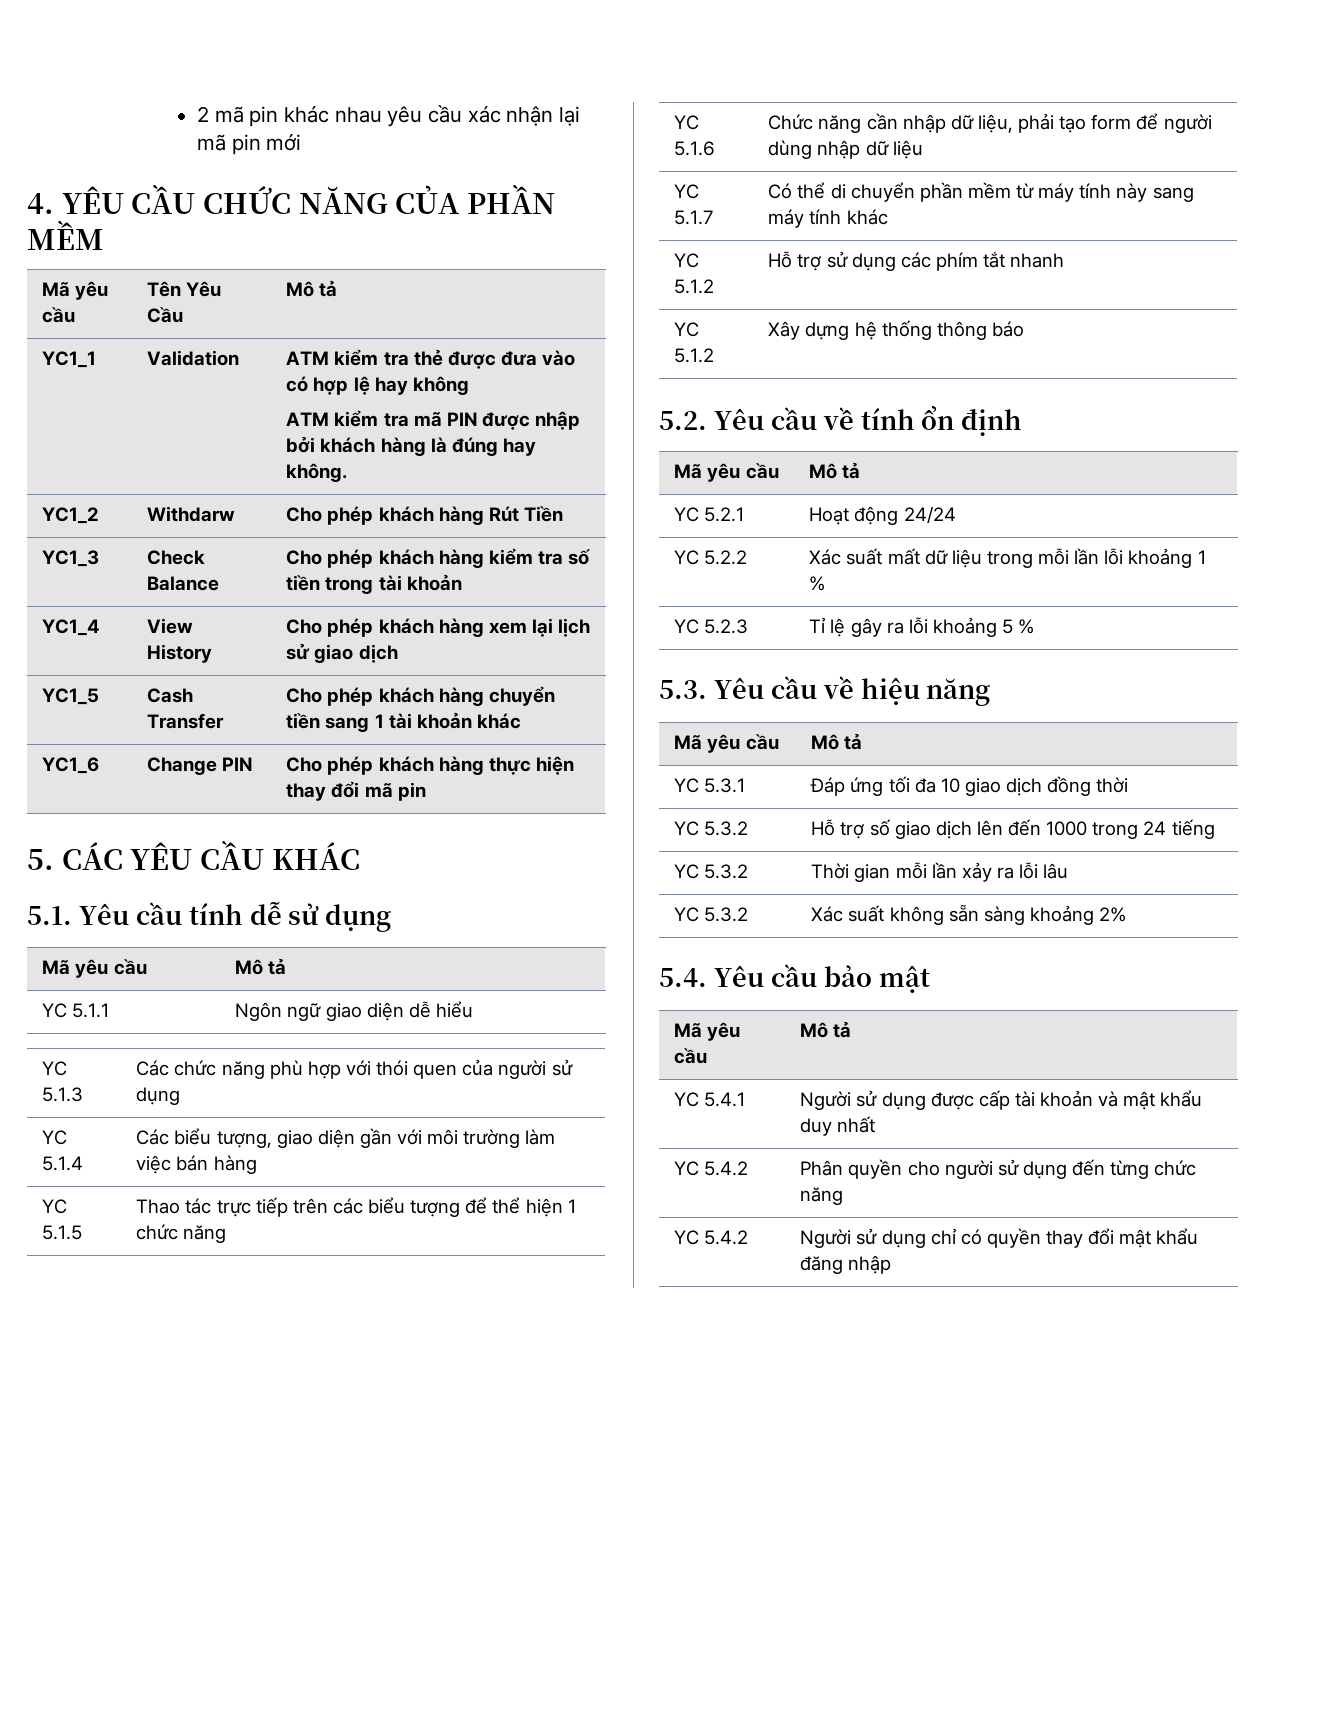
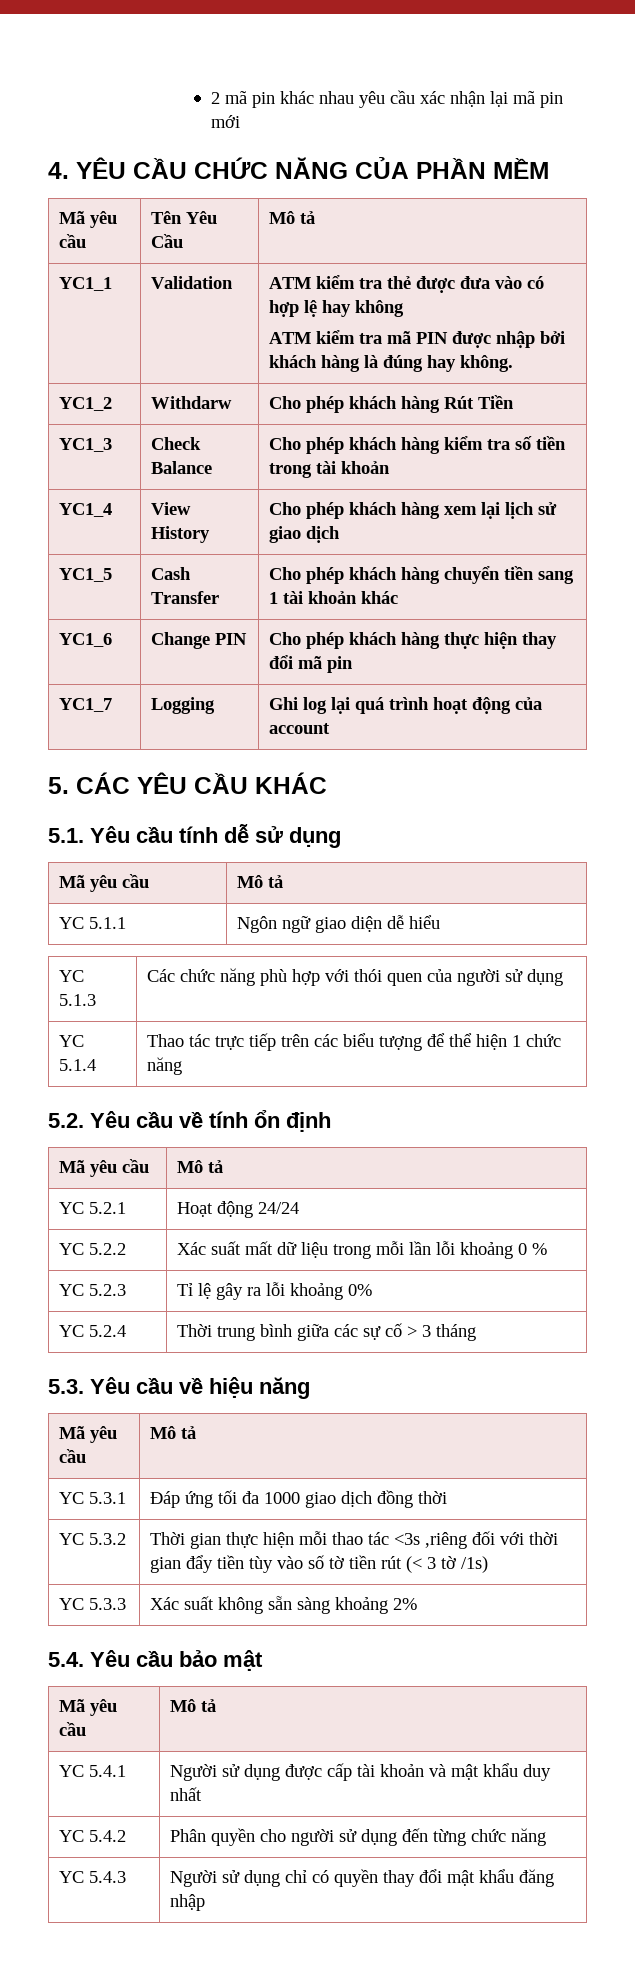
(426, 791) none -> [59,698,113,712] [151,697,216,714] [269,697,543,714] [269,723,331,734] // YC1_7 | Logging | Ghi log lại quá trình hoạt động của account
[136,1128,556,1148] [136,1155,257,1174] [42,1199,68,1214] [42,1225,83,1240] | Các biểu tượng, giao diện gần với môi trường làm việc bán hàng // YC 5.1.5 -> (97, 1065) none
[674,115,700,130] [674,141,716,156] [768,113,1212,133] [768,140,923,159] [674,184,700,199] [674,210,714,225] [768,182,1194,202] [768,209,888,228] [674,253,700,268] [674,279,715,294] [768,251,1065,271] [674,322,700,337] [674,348,715,363] [768,320,1024,340] // YC 5.1.6 | Chức năng cần nhập dữ liệu, phải tạo form để người dùng nhập dữ liệu // YC 5.1.7 | Có thể di chuyển phần mềm từ máy tính này sang máy tính khác // YC 5.1.2 | Hỗ trợ sử dụng các phím tắt nhanh // YC 5.1.2 | Xây dựng hệ thống thông báo -> (183, 1066) none
[1197,550,1206,564] 1 -> [518,1243,528,1255] 0
[1002,619,1035,634] 5 % -> [348,1284,373,1296] [59,1325,127,1337] [177,1323,477,1341] 0% // YC 5.2.4 | Thời trung bình giữa các sự cố > 3 tháng
[940,778,960,793] 10 -> [264,1492,301,1504] 1000
[811,819,1215,839] [674,864,749,879] [811,862,1069,882] [674,907,749,922] Hỗ trợ số giao dịch lên đến 1000 trong 24 tiếng // YC 5.3.2 | Thời gian mỗi lần xảy ra lỗi lâu // YC 5.3.2 -> [150,1531,559,1549] [150,1555,489,1573] [59,1598,127,1610] Thời gian thực hiện mỗi thao tác <3s ,riêng đối với thời gian đẩy tiền tùy vào số tờ tiền rút (< 3 tờ /1s) // YC 5.3.3
[704,1230,749,1245] 5.4.2 -> [89,1871,127,1883] 5.4.3

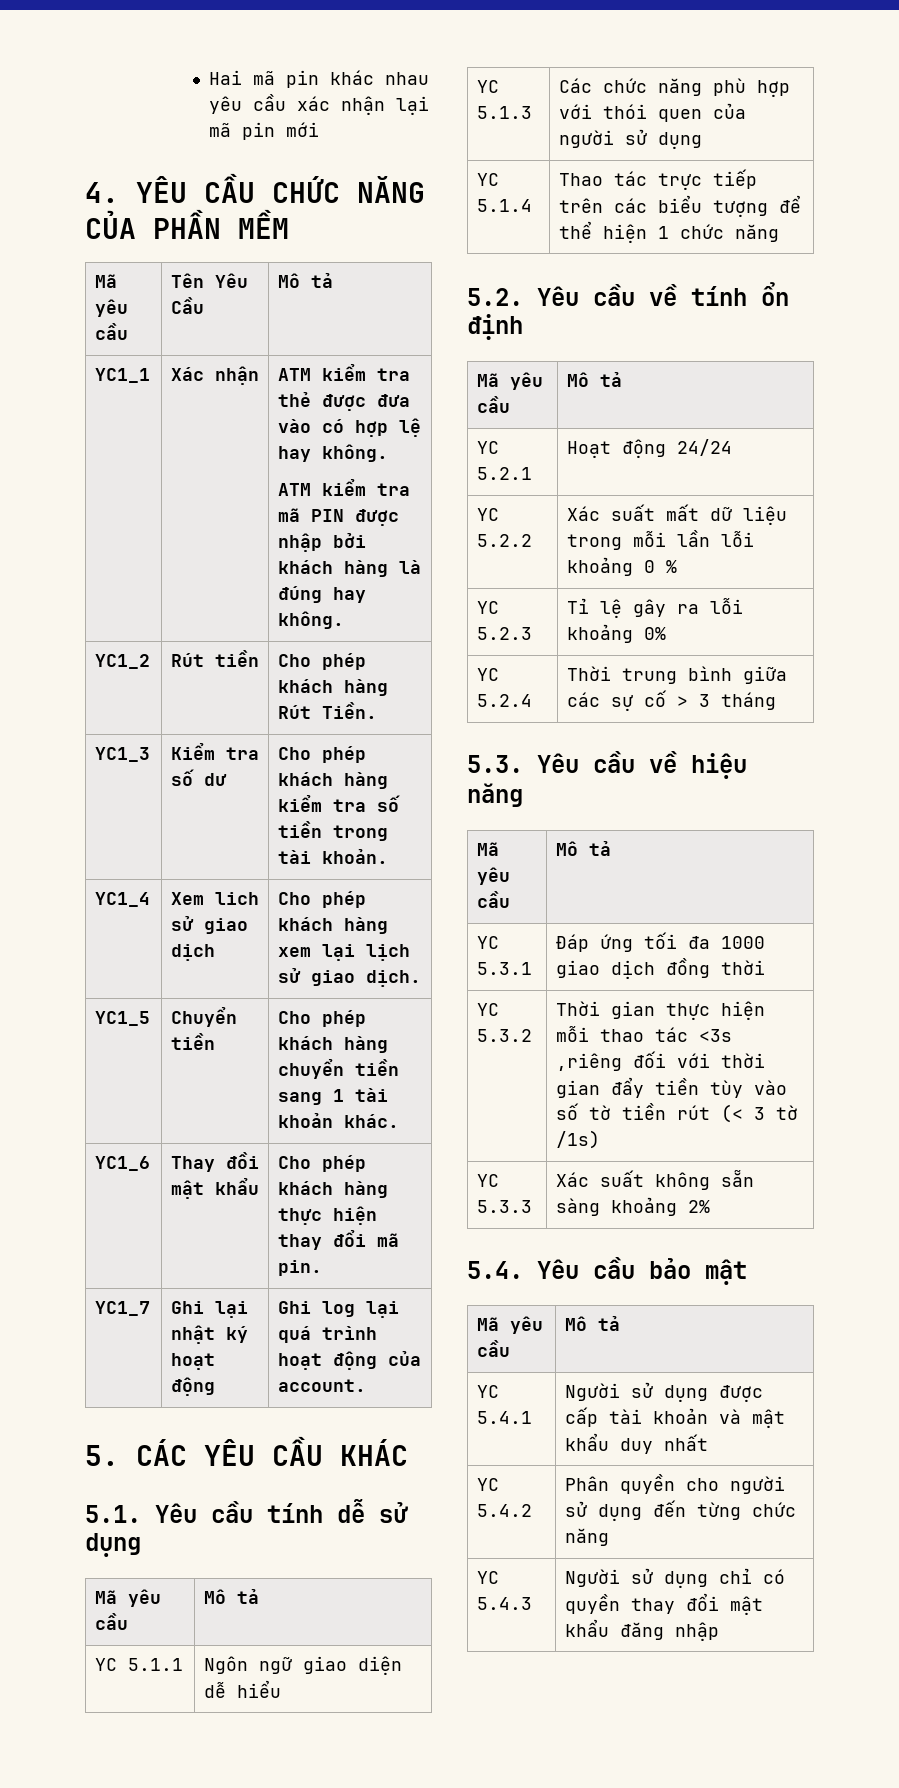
[210,92,220,104] 2 -> [208,70,242,85] Hai
[151,276,234,289] Validation -> [170,366,259,385] Xác nhận
[355,300,405,317] không -> [321,444,388,462] không.
[151,396,233,409] Withdarw -> [170,650,259,667] Rút tiền
[478,395,515,409] Tiền -> [321,702,377,719] Tiền.
[151,437,202,450] [151,461,213,474] Check Balance -> [170,743,259,760] [170,769,227,786] Kiểm tra số dư
[341,461,391,474] khoản -> [321,849,388,864] khoản.
[151,502,192,515] [151,526,211,543] View History -> [170,892,259,905] [170,916,248,934] [170,944,215,961] Xem lich sử giao dịch
[306,526,341,543] dịch -> [365,970,421,987] dịch.
[151,567,192,580] [151,591,220,604] Cash Transfer -> [170,1007,237,1027] [170,1033,215,1050] Chuyển tiền
[361,591,399,604] khác -> [343,1114,399,1128] khác.
[151,632,248,649] Change PIN -> [170,1152,259,1172] [170,1178,259,1199] Thay đồi mật khẩu
[327,656,354,673] pin -> [277,1260,322,1276] pin.
[151,697,216,714] Logging -> [170,1301,248,1318] [170,1325,248,1344] [170,1353,215,1370] [170,1377,215,1396] Ghi lại nhật ký hoạt động
[269,723,331,734] account -> [277,1379,366,1392] account.

